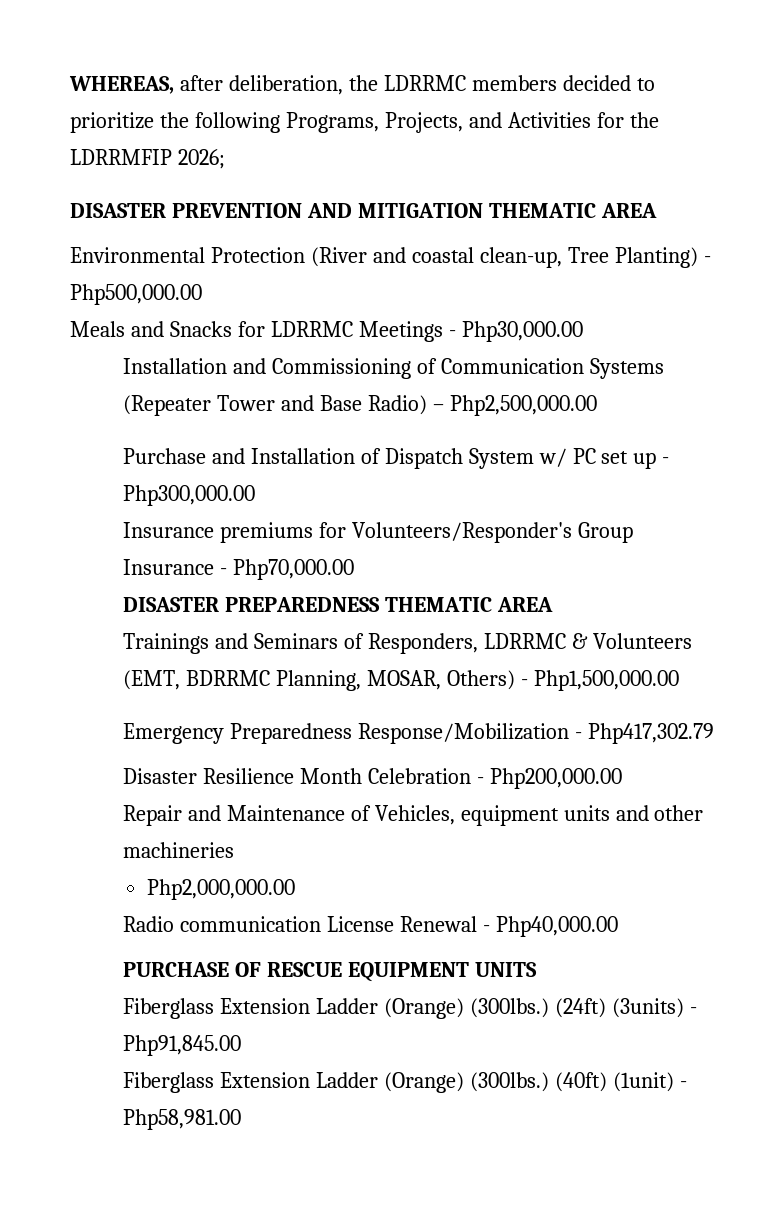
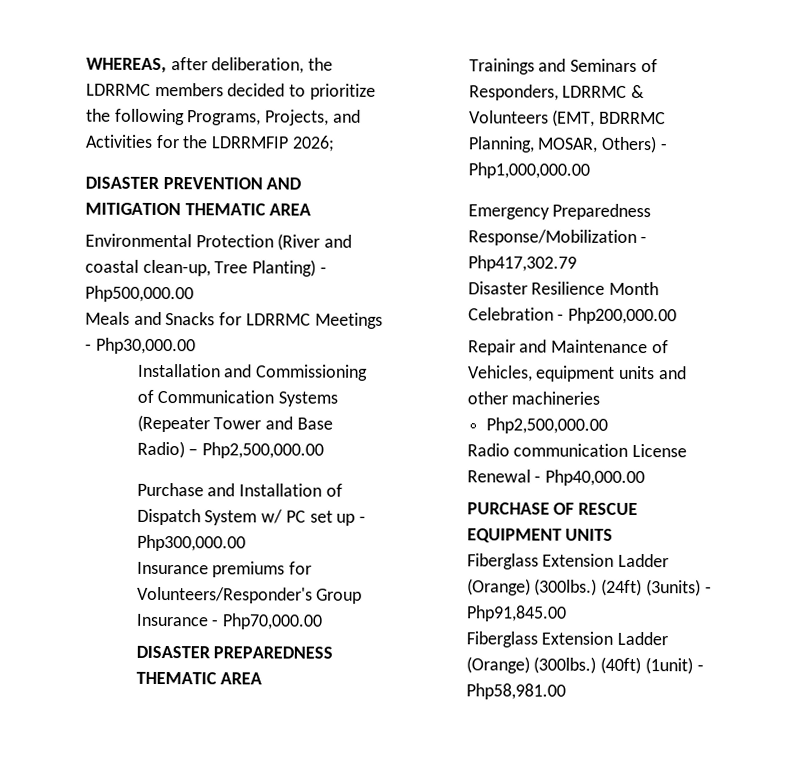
[533,670,679,691] Php1,500,000.00 -> [467,162,590,179] Php1,000,000.00
[147,879,296,900] Php2,000,000.00 -> [485,417,608,434] Php2,500,000.00

